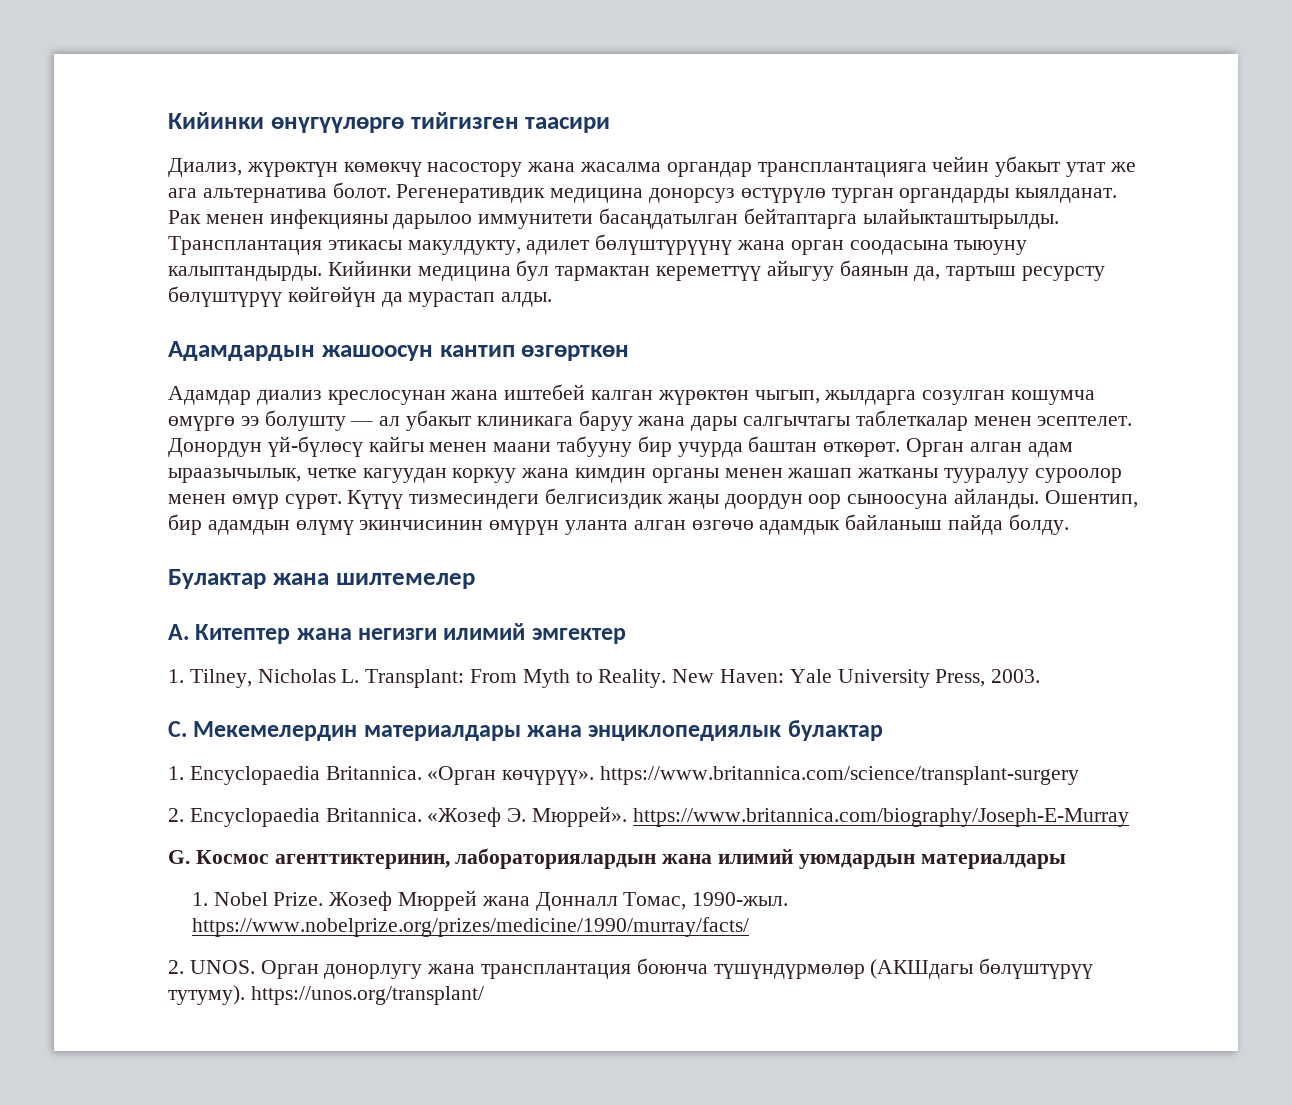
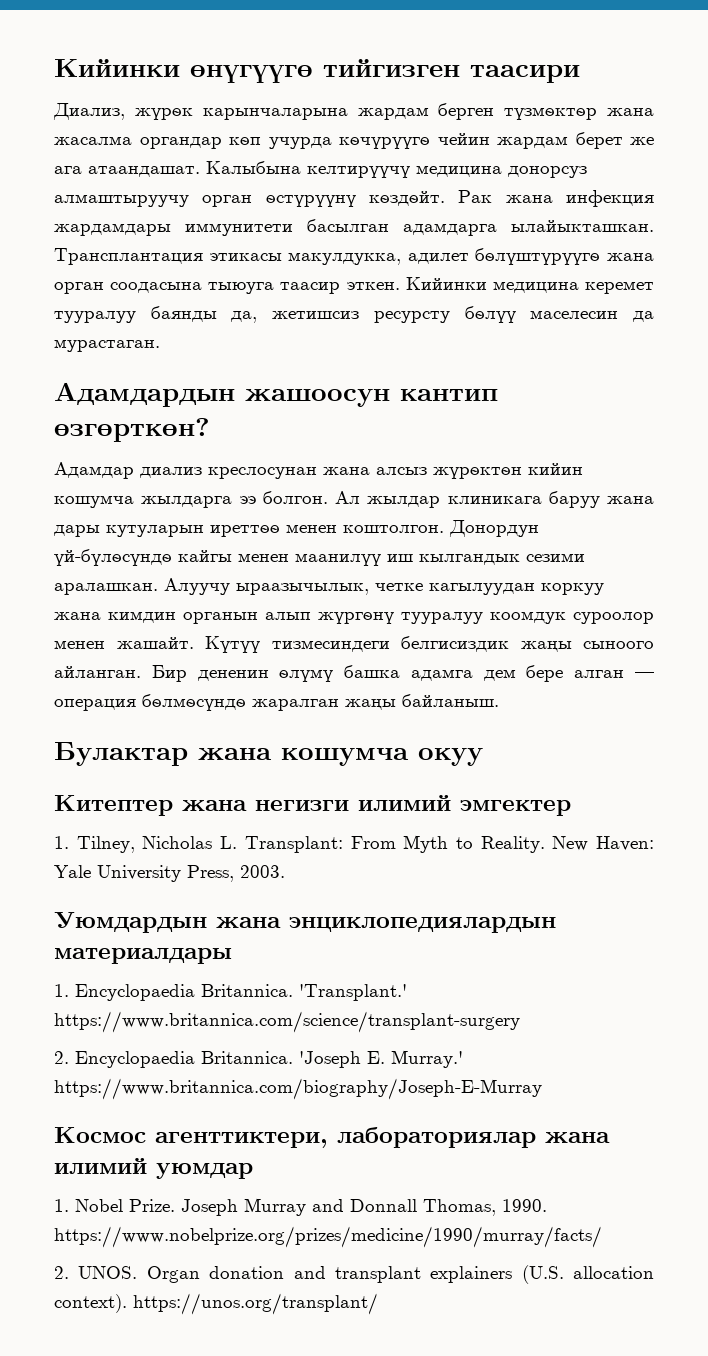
[168,112,404,133] Кийинки өнүгүүлөргө -> [54,59,313,83] Кийинки өнүгүүгө
[246,156,1136,177] [168,182,1118,203] [168,208,1059,229] [168,234,1028,255] [168,260,1106,281] [168,286,553,307] жүрөктүн көмөкчү насостору жана жасалма органдар трансплантацияга чейин убакыт утат же ага альтернатива болот. Регенеративдик медицина донорсуз өстүрүлө турган органдарды кыялданат. Рак менен инфекцияны дарылоо иммунитети басаңдатылган бейтаптарга ылайыкташтырылды. Трансплантация этикасы макулдукту, адилет бөлүштүрүүнү жана орган соодасына тыюуну калыптандырды. Кийинки медицина бул тармактан кереметтүү айыгуу баянын да, тартыш ресурсту бөлүштүрүү көйгөйүн да мурастап алды. -> [134,103,654,120] [54,132,654,149] [54,161,587,178] [54,190,654,207] [54,219,654,236] [54,248,655,265] [54,277,654,294] [54,306,654,323] [54,339,160,352] жүрөк карынчаларына жардам берген түзмөктөр жана жасалма органдар көп учурда көчүрүүгө чейин жардам берет же ага атаандашат. Калыбына келтирүүчү медицина донорсуз алмаштыруучу орган өстүрүүнү көздөйт. Рак жана инфекция жардамдары иммунитети басылган адамдарга ылайыкташкан. Трансплантация этикасы макулдукка, адилет бөлүштүрүүгө жана орган соодасына тыюуга таасир эткен. Кийинки медицина керемет тууралуу баянды да, жетишсиз ресурсту бөлүү маселесин да мурастаган.
[521,345,630,361] өзгөрткөн -> [54,418,210,442] өзгөрткөн?
[504,384,1096,405] [168,410,1133,431] [168,436,1073,457] иштебей калган жүрөктөн чыгып, жылдарга созулган кошумча өмүргө ээ болушту — ал убакыт клиникага баруу жана дары салгычтагы таблеткалар менен эсептелет. Донордун үй-бүлөсү кайгы менен маани табууну бир учурда баштан өткөрөт. Орган алган адам -> [376,463,583,479] [54,491,654,508] [54,520,539,537] [54,549,585,566] [54,578,230,595] алсыз жүрөктөн кийин кошумча жылдарга ээ болгон. Ал жылдар клиникага баруу жана дары кутуларын иреттөө менен коштолгон. Донордун үй-бүлөсүндө кайгы менен маанилүү иш кылгандык сезими аралашкан. Алуучу
[362,468,447,483] кагуудан -> [429,583,535,595] кагылуудан
[651,468,1122,483] [168,488,1138,509] [168,514,1069,535] органы менен жашап жатканы тууралуу суроолор менен өмүр сүрөт. Күтүү тизмесиндеги белгисиздик жаңы доордун оор сыноосуна айланды. Ошентип, бир адамдын өлүмү экинчисинин өмүрүн уланта алган өзгөчө адамдык байланыш пайда болду. -> [183,611,654,624] [54,636,654,653] [54,665,654,682] [54,694,499,711] органын алып жүргөнү тууралуу коомдук суроолор менен жашайт. Күтүү тизмесиндеги белгисиздик жаңы сыноого айланган. Бир дененин өлүмү башка адамга дем бере алган — операция бөлмөсүндө жаралган жаңы байланыш.
[335,573,475,589] [168,624,189,640] шилтемелер // A. -> [281,748,483,766] кошумча окуу //
[168,720,883,741] C. Мекемелердин материалдары жана энциклопедиялык булактар -> [54,912,556,933] [54,948,232,964] Уюмдардын жана энциклопедиялардын материалдары
[427,766,595,785] «Орган көчүрүү». -> [299,984,407,1001] 'Transplant.'
[427,806,1129,827] [168,848,1066,869] [191,890,789,911] [191,917,749,937] [168,958,1094,979] [168,985,245,1005] «Жозеф Э. Мюррей». https://www.britannica.com/biography/Joseph-E-Murray // G. Космос агенттиктеринин, лабораториялардын жана илимий уюмдардын материалдары // 1. Nobel Prize. Жозеф Мюррей жана Донналл Томас, 1990-жыл. https://www.nobelprize.org/prizes/medicine/1990/murray/facts/ // 2. UNOS. Орган донорлугу жана трансплантация боюнча түшүндүрмөлөр (АКШдагы бөлүштүрүү тутуму). -> [299,1050,463,1068] [54,1078,542,1100] [54,1127,610,1148] [54,1158,253,1179] [54,1198,547,1216] [54,1226,602,1248] [54,1265,654,1284] [54,1294,127,1313] 'Joseph E. Murray.' https://www.britannica.com/biography/Joseph-E-Murray // Космос агенттиктери, лабораториялар жана илимий уюмдар // 1. Nobel Prize. Joseph Murray and Donnall Thomas, 1990. https://www.nobelprize.org/prizes/medicine/1990/murray/facts/ // 2. UNOS. Organ donation and transplant explainers (U.S. allocation context).

